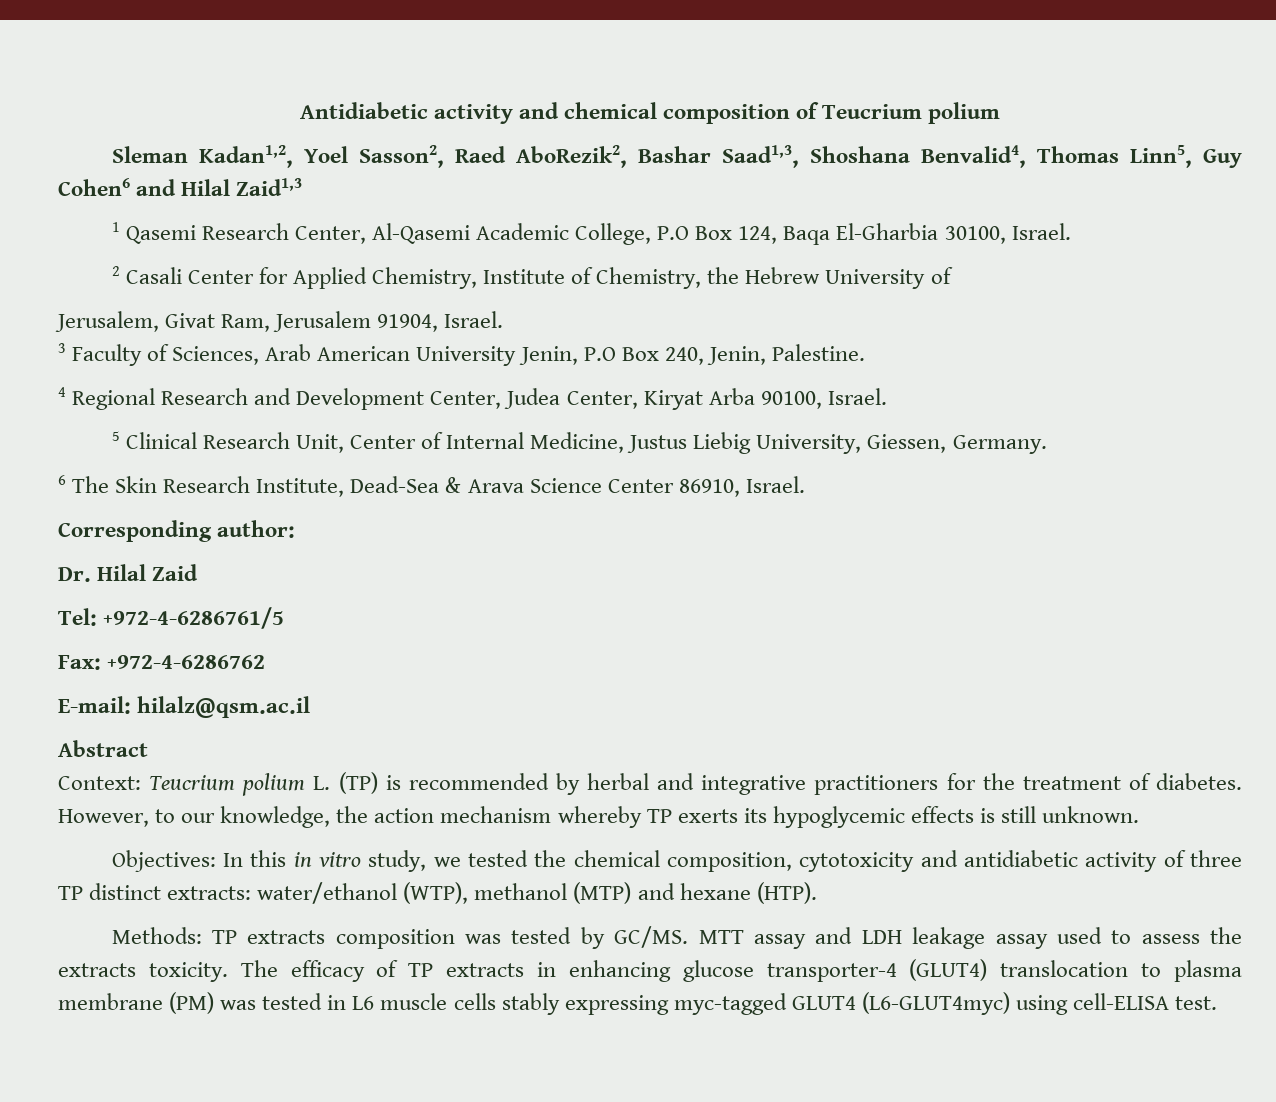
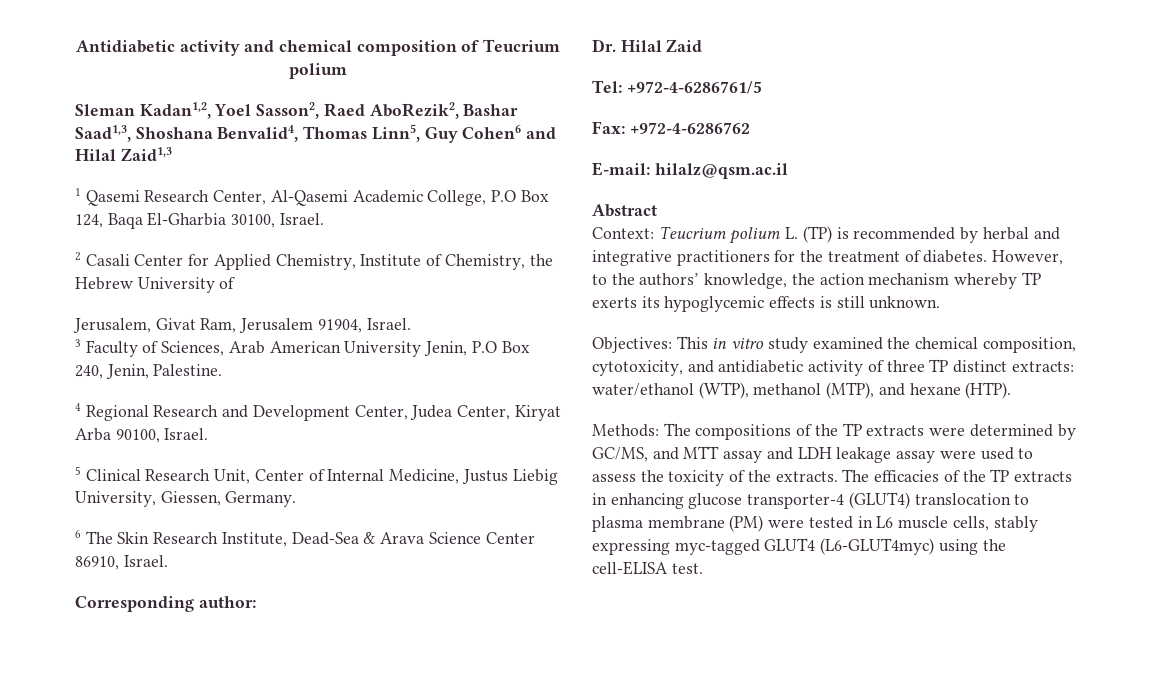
[181,813,216,823] our -> [611,273,700,286] the authors’
[222,850,528,872] In this in vitro study, we tested -> [676,336,883,353] This in vitro study examined
[799,852,915,872] cytotoxicity -> [592,360,683,376] cytotoxicity,
[573,882,632,904] (MTP) -> [826,382,875,399] (MTP),
[211,926,689,949] TP extracts composition was tested by GC/MS. -> [663,423,1076,440] [592,447,679,462] The compositions of the TP extracts were determined by GC/MS, and
(1048, 941) none -> [939,450,976,459] were
[58,960,399,982] extracts toxicity. The efficacy of -> [668,469,986,486] toxicity of the extracts. The efficacies of the
[220,1000,257,1010] was -> [768,519,805,528] were
[453,993,496,1010] cells -> [952,516,989,531] cells,
(1068, 1005) none -> [982,539,1006,551] the

